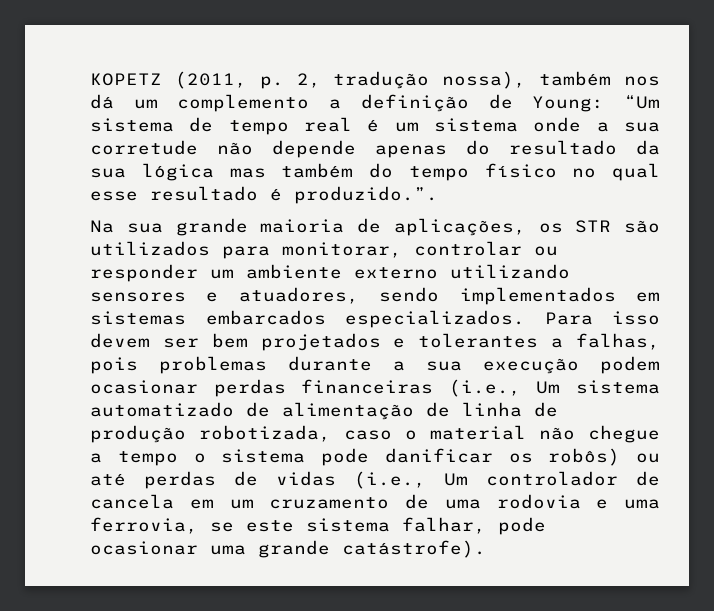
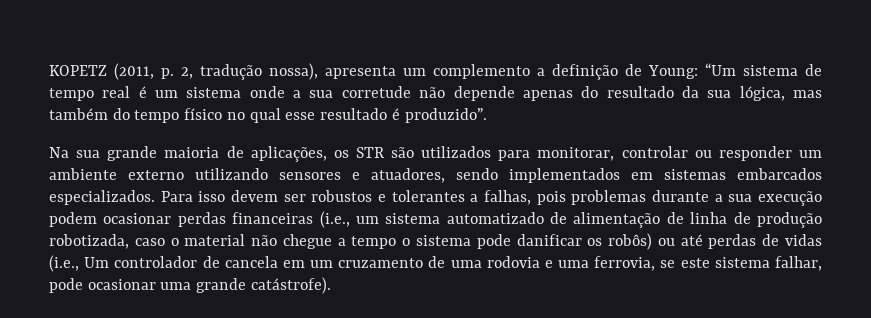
[539,71,660,86] [90,94,114,109] também nos dá -> [325,66,396,79] apresenta
[141,163,214,181] lógica -> [739,86,785,101] lógica,
[294,186,438,204] produzido.”. -> [404,108,487,123] produzido”.
[211,333,381,351] bem projetados -> [311,190,373,202] robustos
[536,381,561,394] Um -> [355,216,379,224] um

